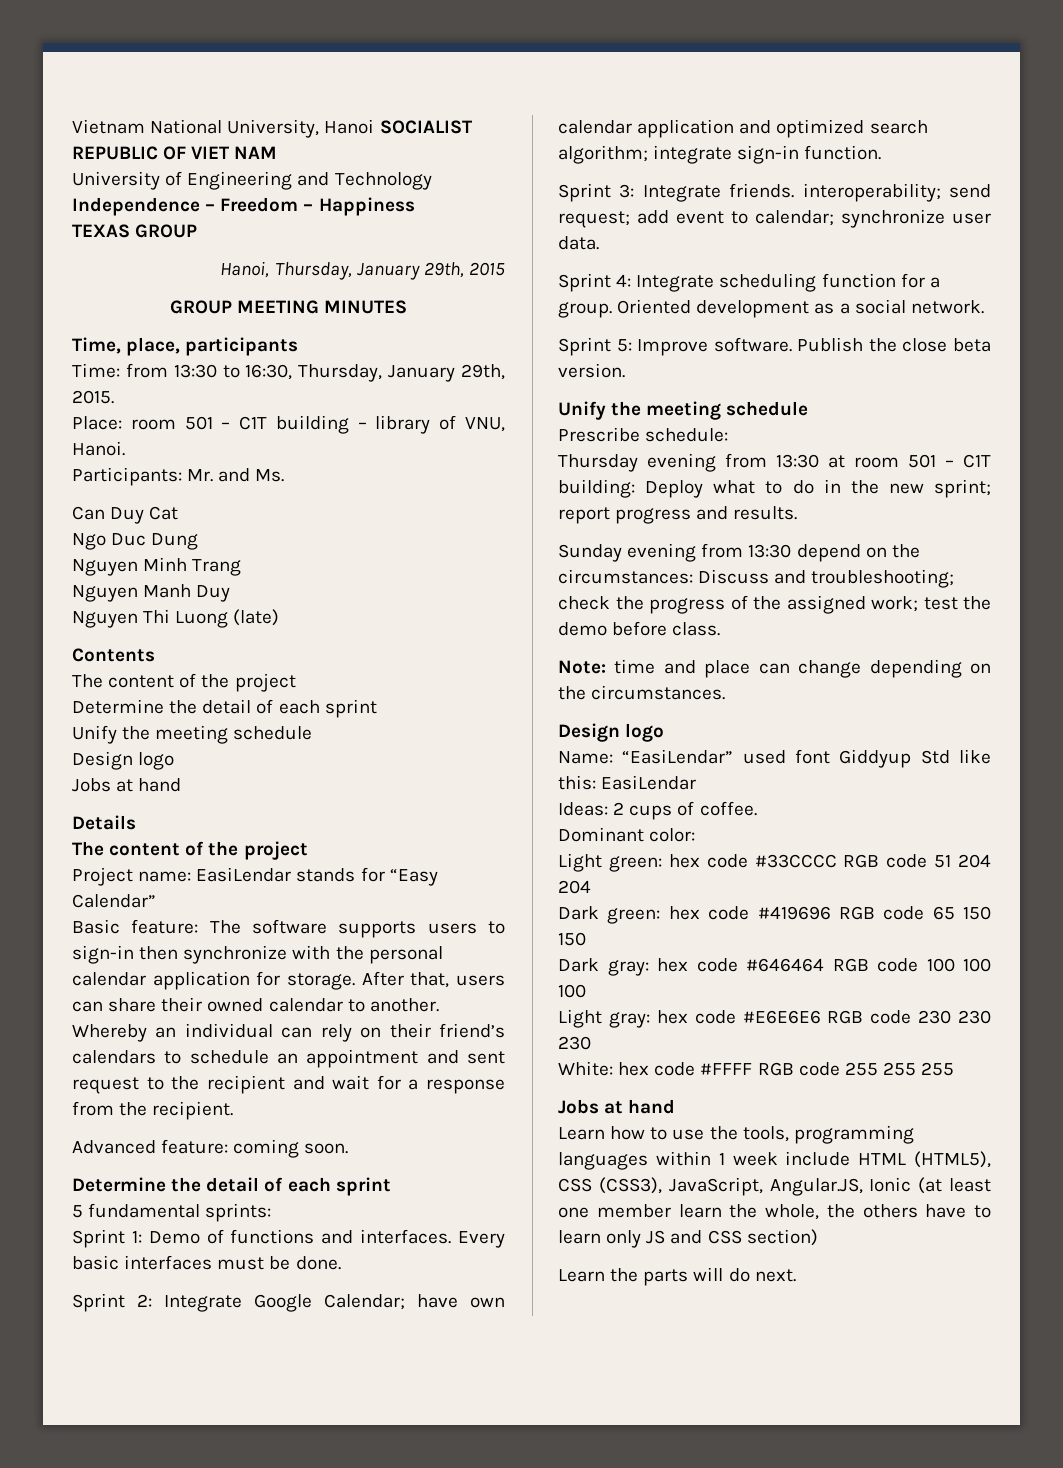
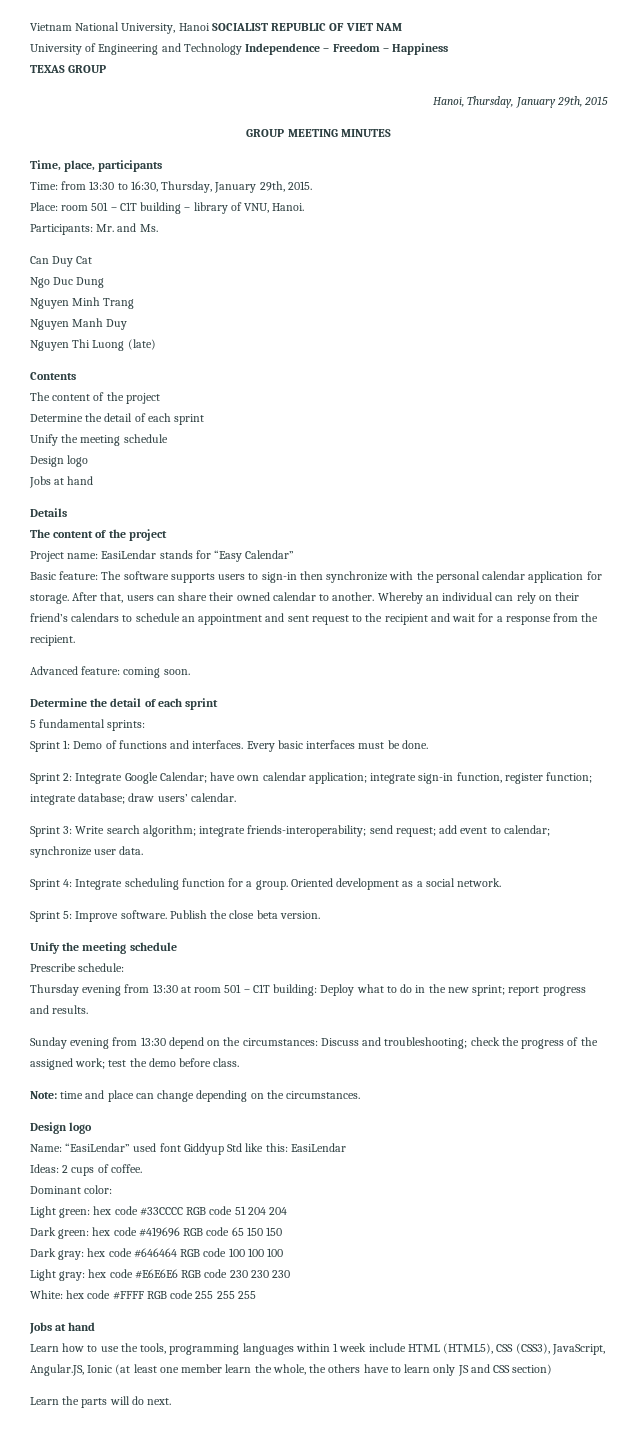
[637,119,928,138] [558,145,882,164] [558,183,941,202] application and optimized search algorithm; integrate sign-in function. // Sprint 3: Integrate friends. interoperability; -> [308,772,593,784] [30,793,236,805] [30,825,367,837] application; integrate sign-in function, register function; integrate database; draw users’ calendar. // Sprint 3: Write search algorithm; integrate friends-interoperability;

